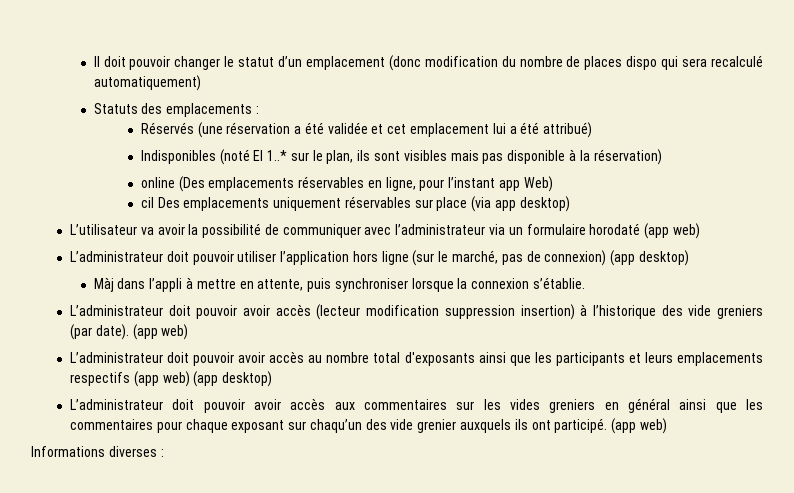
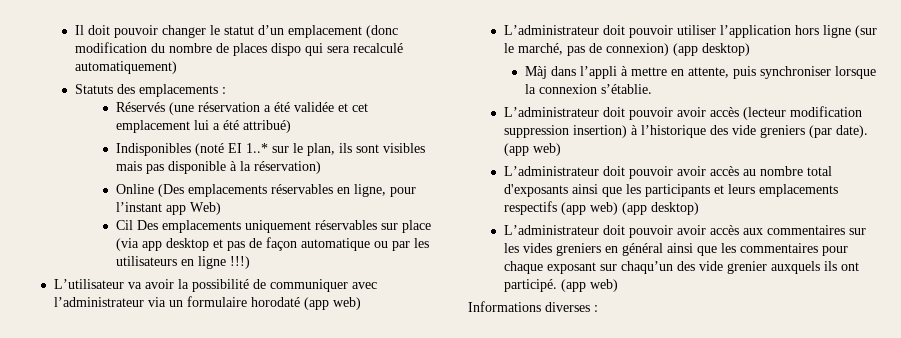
[140,177,175,188] online -> [116,184,155,194] Online
[140,197,154,208] cil -> [116,220,134,230] Cil
[519,196,570,212] desktop) -> [166,237,430,251] [116,256,251,269] desktop et pas de façon automatique ou par les utilisateurs en ligne !!!)

